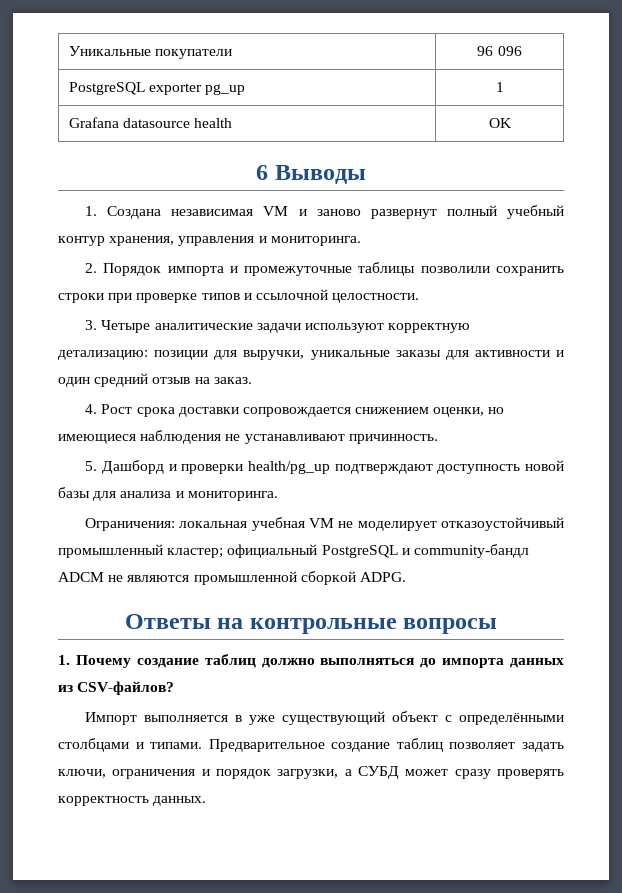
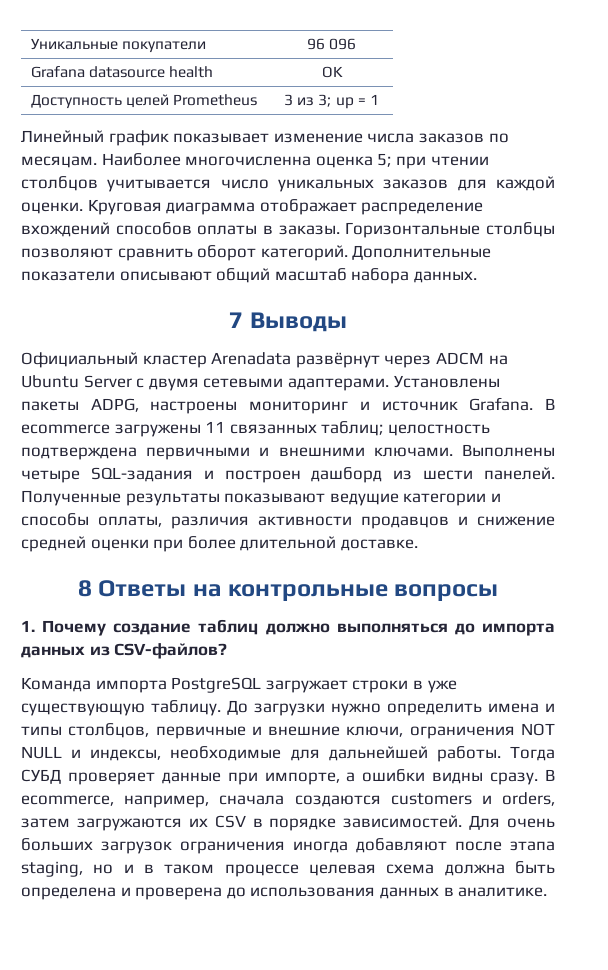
[68,82,246,95] [495,82,504,92] // PostgreSQL exporter pg_up | 1 -> (357, 44) none
[256,165,366,184] [85,205,564,219] [58,236,361,246] [85,262,564,276] [58,289,420,303] [85,320,471,333] [58,350,564,360] [58,373,252,387] [85,404,505,417] [58,430,438,444] [85,460,564,474] [58,487,278,501] [85,517,564,531] [58,544,529,558] [58,571,406,585] // 6 Выводы // 1. Создана независимая VM и заново развернут полный учебный контур хранения, управления и мониторинга. // 2. Порядок импорта и промежуточные таблицы позволили сохранить строки при проверке типов и ссылочной целостности. // 3. Четыре аналитические задачи используют корректную детализацию: позиции для выручки, уникальные заказы для активности и один средний отзыв на заказ. // 4. Рост срока доставки сопровождается снижением оценки, но имеющиеся наблюдения не устанавливают причинность. // 5. Дашборд и проверки health/pg_up подтверждают доступность новой базы для анализа и мониторинга. // Ограничения: локальная учебная VM не моделирует отказоустойчивый промышленный кластер; официальный PostgreSQL и community-бандл ADCM не являются промышленной сборкой ADPG. // -> [30,94,258,109] [284,94,379,109] [21,130,509,146] [21,153,489,169] [21,176,555,192] [21,199,484,215] [21,222,556,238] [21,245,492,261] [21,268,477,284] [229,312,347,332] [21,352,508,368] [21,375,500,391] [21,397,555,414] [21,421,490,437] [21,444,555,460] [21,467,555,483] [21,490,501,506] [21,513,555,529] [21,536,418,552] [77,580,92,597] // Доступность целей Prometheus | 3 из 3; up = 1 // Линейный график показывает изменение числа заказов по месяцам. Наиболее многочисленна оценка 5; при чтении столбцов учитывается число уникальных заказов для каждой оценки. Круговая диаграмма отображает распределение вхождений способов оплаты в заказы. Горизонтальные столбцы позволяют сравнить оборот категорий. Дополнительные показатели описывают общий масштаб набора данных. // 7 Выводы // Официальный кластер Arenadata развёрнут через ADCM на Ubuntu Server с двумя сетевыми адаптерами. Установлены пакеты ADPG, настроены мониторинг и источник Grafana. В ecommerce загружены 11 связанных таблиц; целостность подтверждена первичными и внешними ключами. Выполнены четыре SQL-задания и построен дашборд из шести панелей. Полученные результаты показывают ведущие категории и способы оплаты, различия активности продавцов и снижение средней оценки при более длительной доставке. // 8
[85,711,564,725] [58,738,564,752] [58,766,564,779] [58,796,207,806] Импорт выполняется в уже существующий объект с определёнными столбцами и типами. Предварительное создание таблиц позволяет задать ключи, ограничения и порядок загрузки, а СУБД может сразу проверять корректность данных. -> [21,677,457,693] [21,700,555,716] [21,723,555,739] [21,746,556,762] [21,769,555,785] [21,792,555,808] [21,815,555,831] [21,838,555,854] [21,861,555,877] [21,887,548,900] Команда импорта PostgreSQL загружает строки в уже существующую таблицу. До загрузки нужно определить имена и типы столбцов, первичные и внешние ключи, ограничения NOT NULL и индексы, необходимые для дальнейшей работы. Тогда СУБД проверяет данные при импорте, а ошибки видны сразу. В ecommerce, например, сначала создаются customers и orders, затем загружаются их CSV в порядке зависимостей. Для очень больших загрузок ограничения иногда добавляют после этапа staging, но и в таком процессе целевая схема должна быть определена и проверена до использования данных в аналитике.

